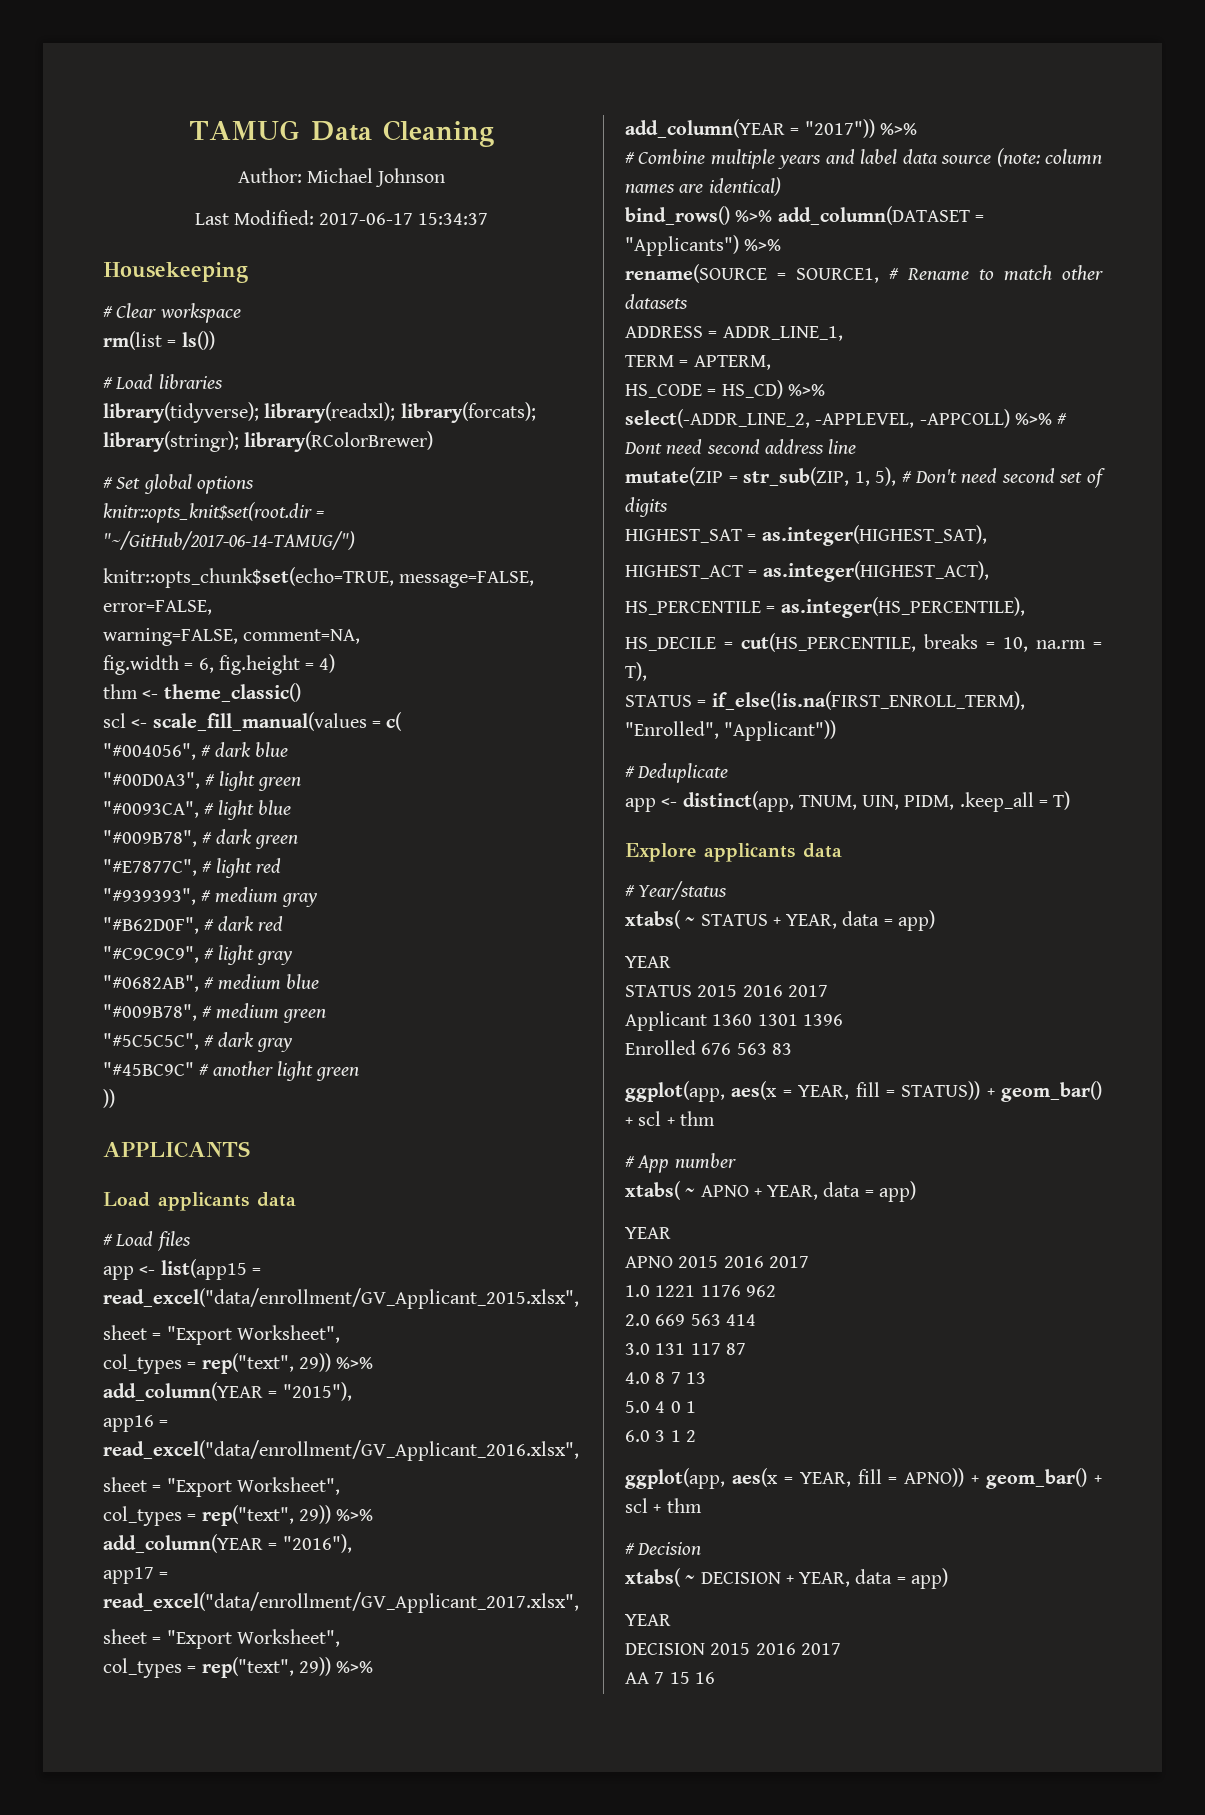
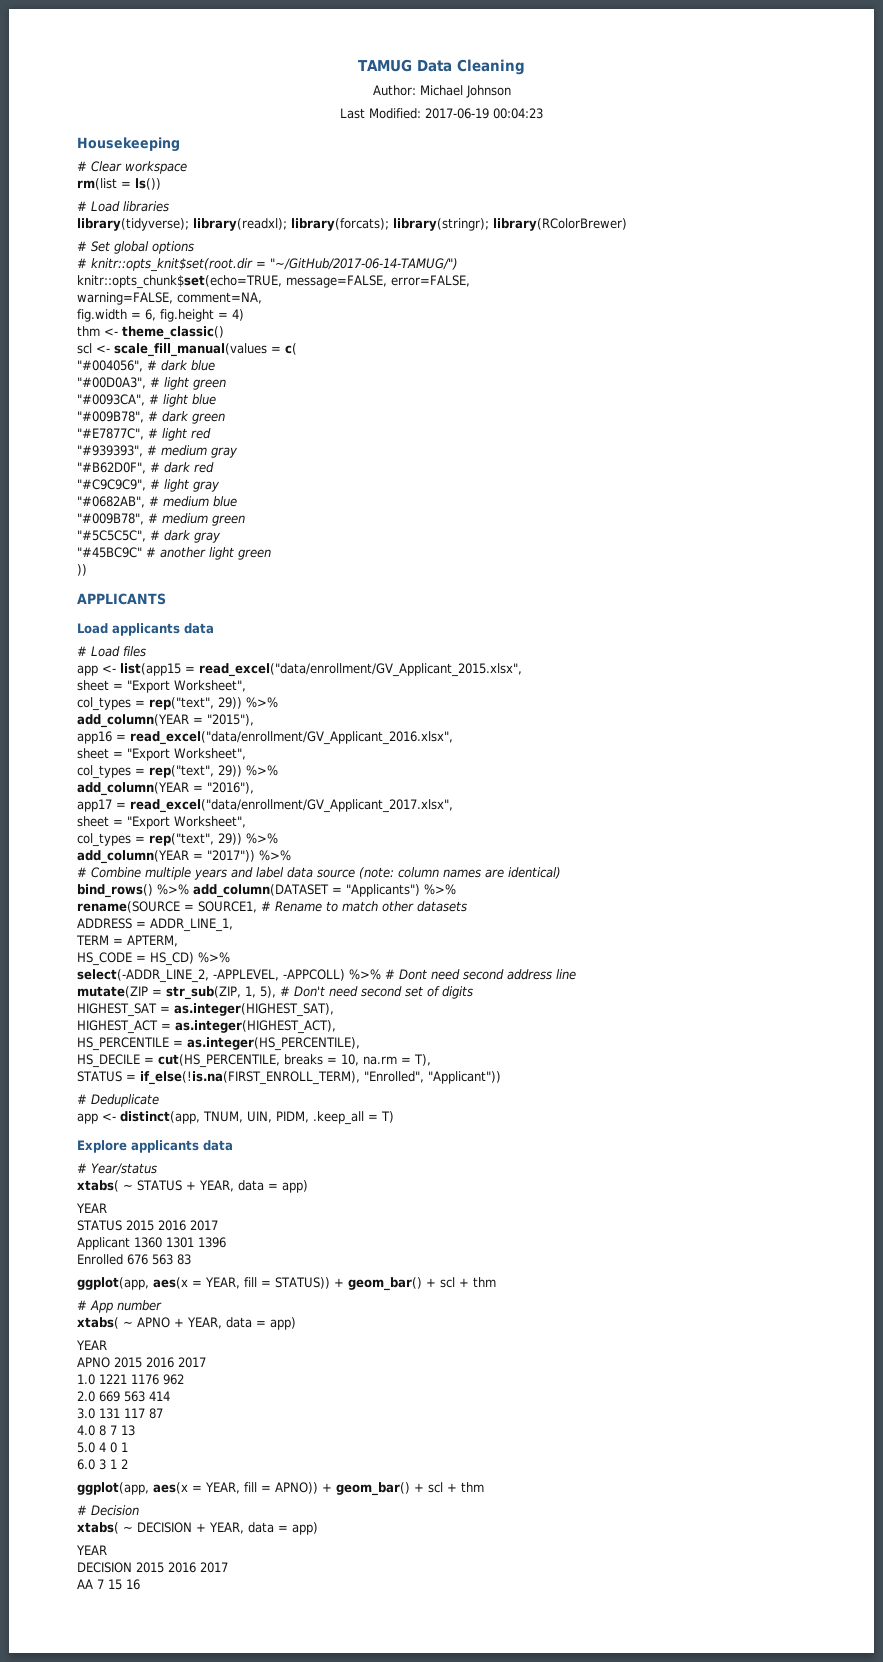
[319,213,489,225] 2017-06-17 15:34:37 -> [425,108,543,119] 2017-06-19 00:04:23
(254, 485) none -> [77,258,87,268] #

